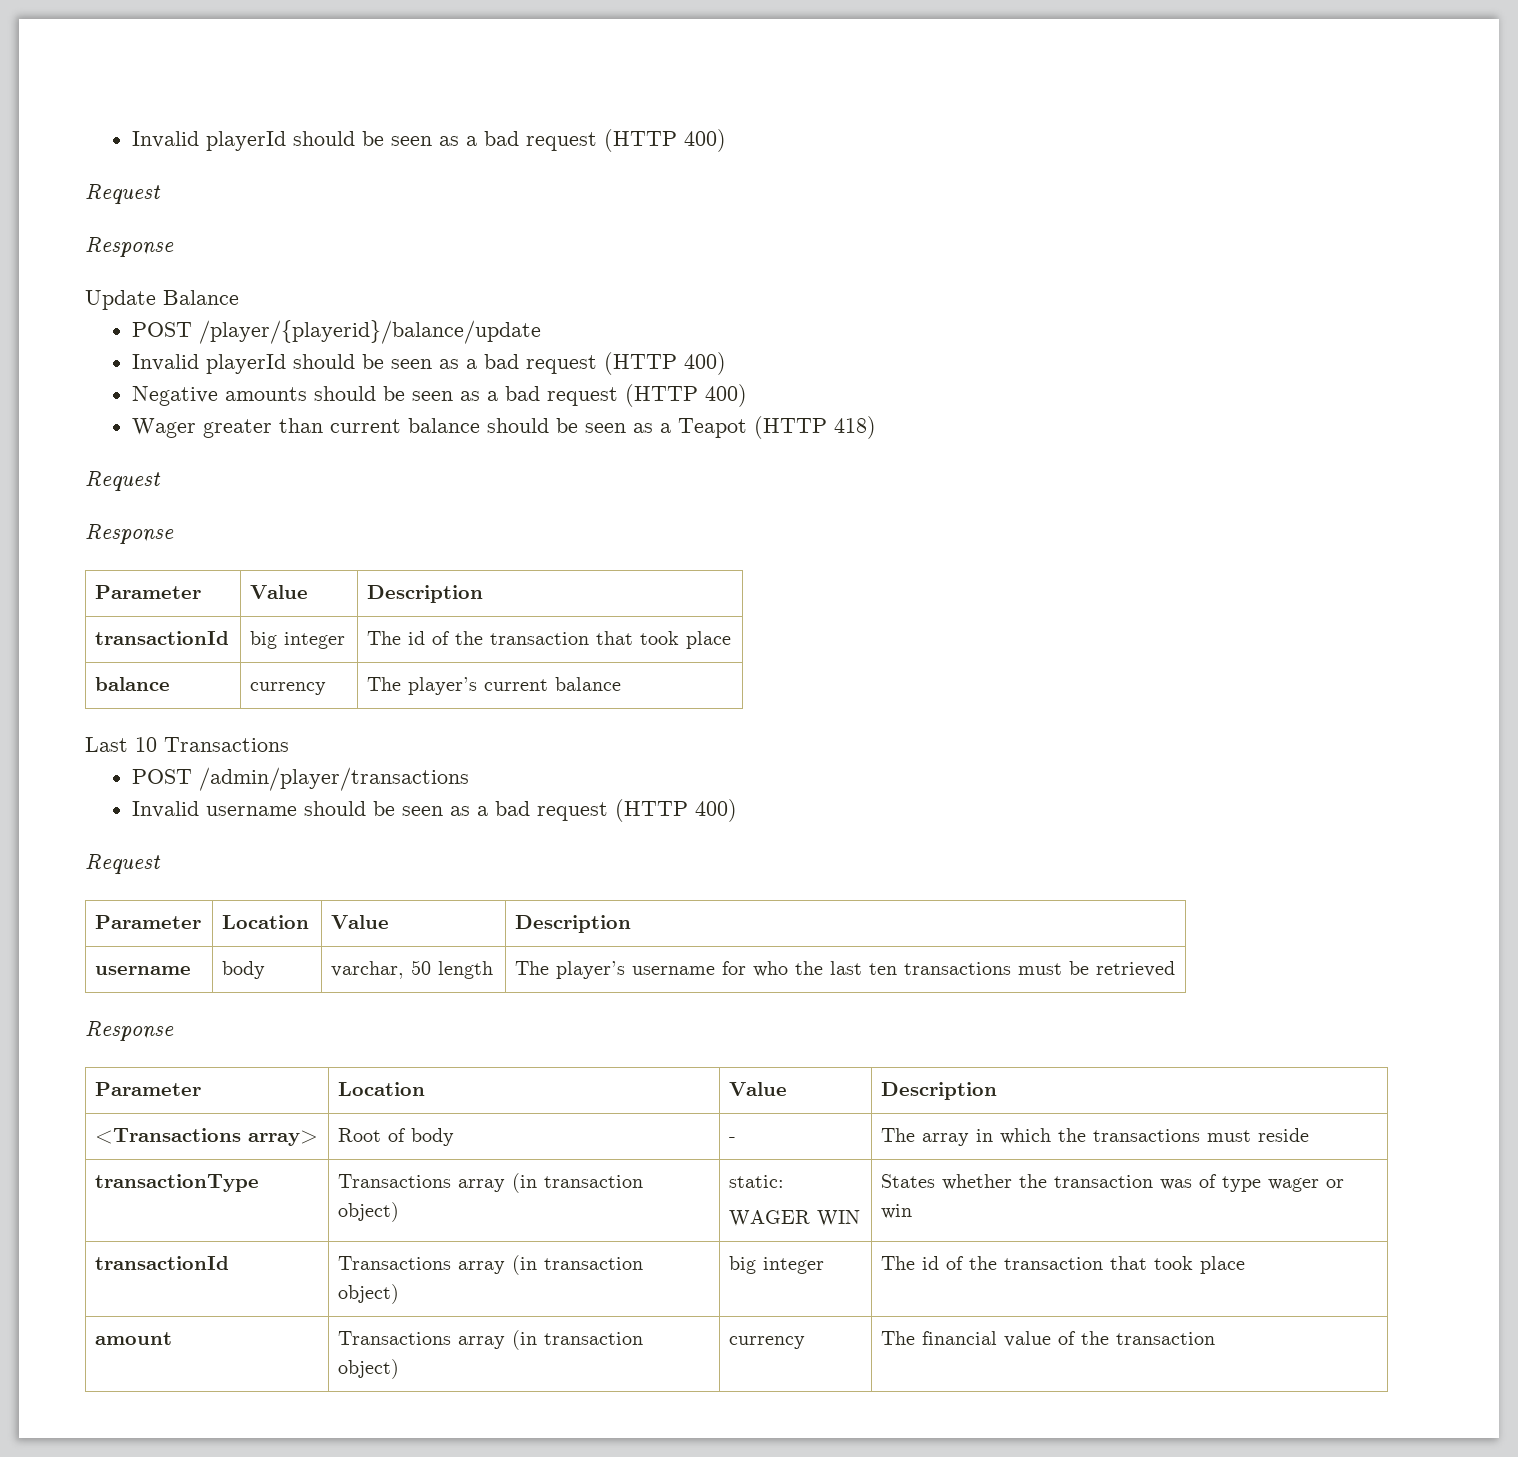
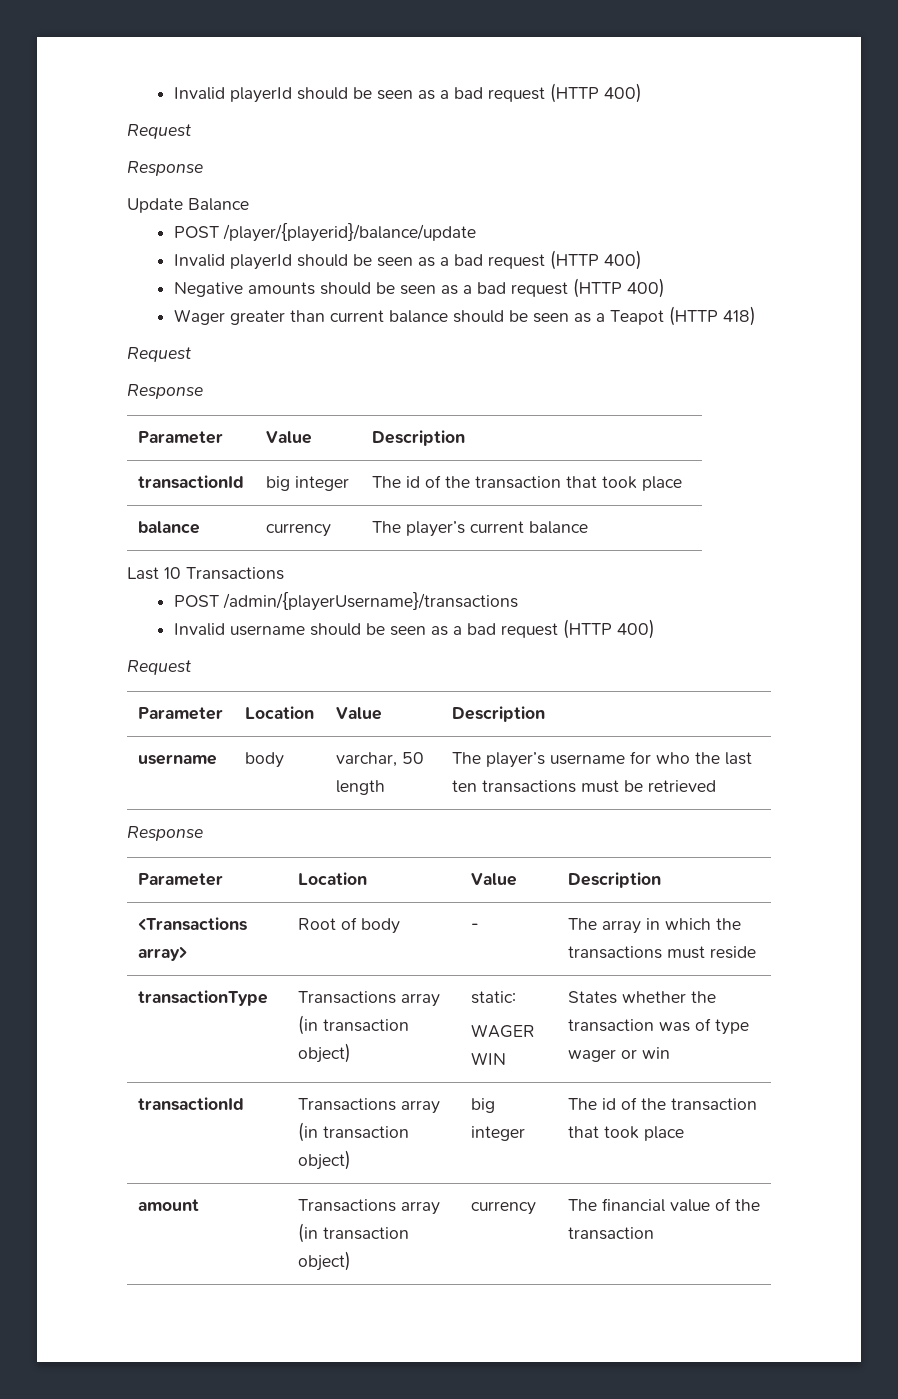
[199,767,470,791] /admin/player/transactions -> [222,592,518,611] /admin/{playerUsername}/transactions

